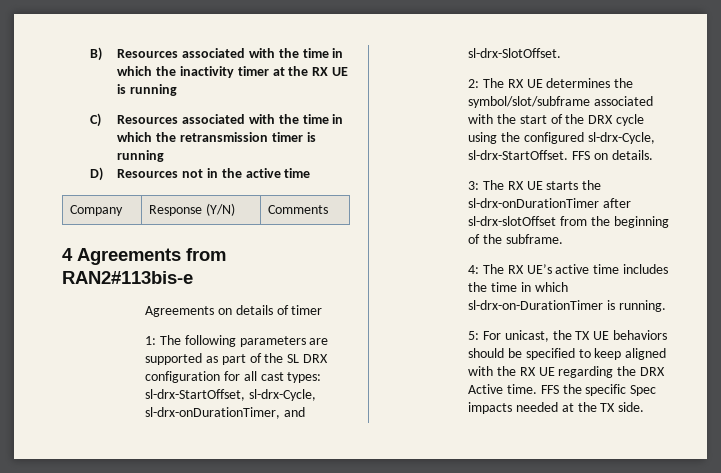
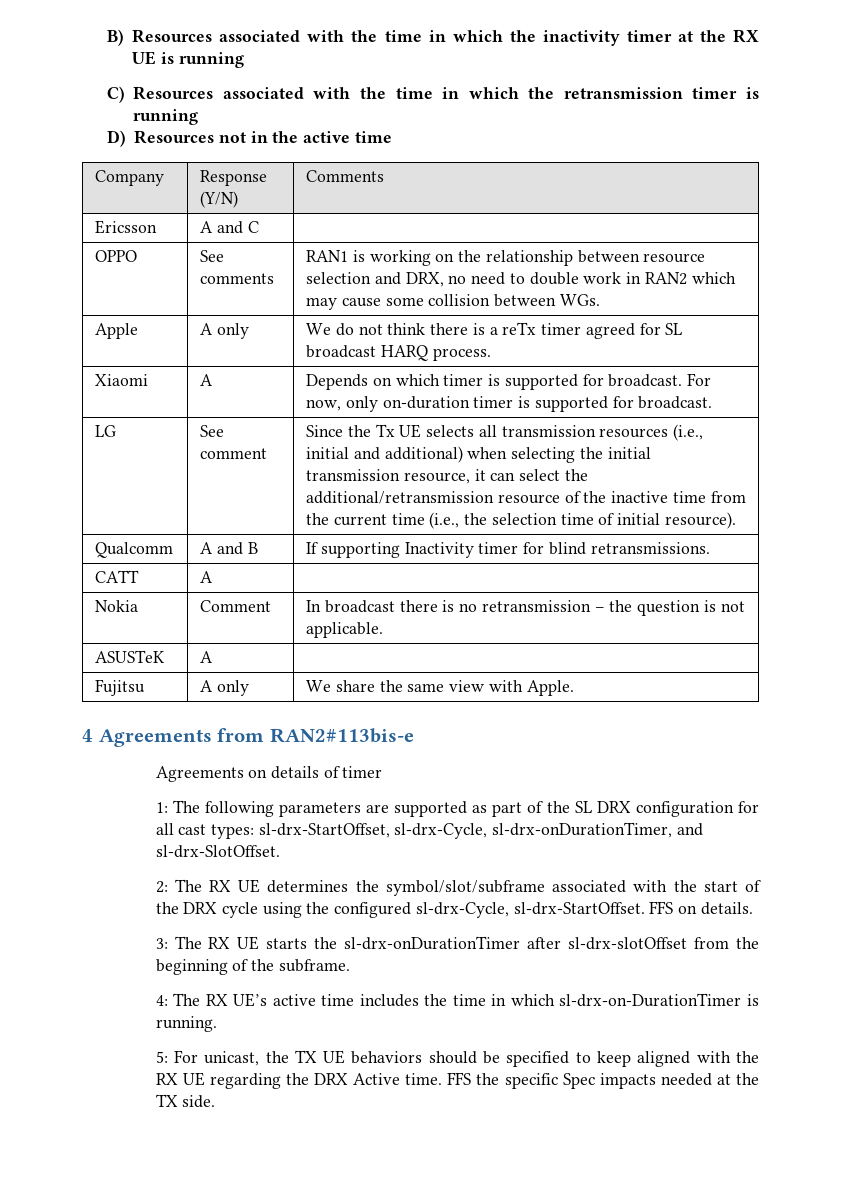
(329, 209) none -> [95,220,158,234] [200,221,259,234] [95,250,138,262] [200,250,225,262] [200,273,275,284] [306,250,706,266] [306,272,736,287] [306,294,600,310] [95,323,139,339] [200,323,250,339] [306,322,683,339] [306,345,491,361] [95,374,149,386] [200,374,214,386] [306,373,712,390] [306,396,713,412] [95,425,117,437] [200,425,225,437] [200,448,268,459] [306,424,704,441] [306,446,651,463] [306,469,588,484] [306,491,746,504] [306,512,736,529] [95,542,174,558] [200,542,258,555] [306,542,710,558] [95,570,140,583] [200,571,214,583] [95,600,139,612] [200,600,272,612] [306,600,745,616] [306,622,384,638] [95,650,166,663] [200,651,214,663] [95,679,146,696] [200,680,250,696] [306,680,574,696] // Ericsson | A and C | // OPPO | See comments | RAN1 is working on the relationship between resource selection and DRX, no need to double work in RAN2 which may cause some collision between WGs. // Apple | A only | We do not think there is a reTx timer agreed for SL broadcast HARQ process. // Xiaomi | A | Depends on which timer is supported for broadcast. For now, only on-duration timer is supported for broadcast. // LG | See comment | Since the Tx UE selects all transmission resources (i.e., initial and additional) when selecting the initial transmission resource, it can select the additional/retransmission resource of the inactive time from the current time (i.e., the selection time of initial resource). // Qualcomm | A and B | If supporting Inactivity timer for blind retransmissions. // CATT | A | // Nokia | Comment | In broadcast there is no retransmission – the question is not applicable. // ASUSTeK | A | // Fujitsu | A only | We share the same view with Apple.

